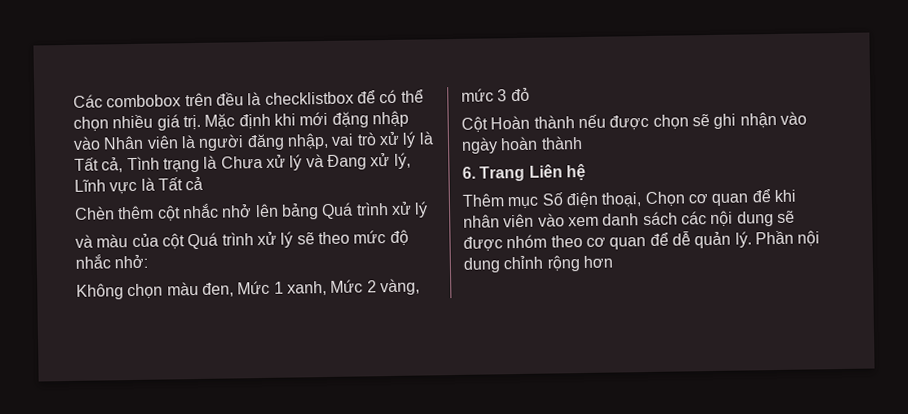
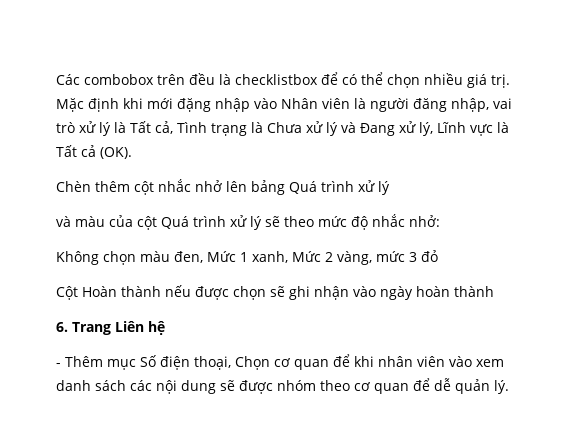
(204, 183) none -> [99,147,132,159] (OK).
(586, 172) none -> [56,363,61,367] -
[754,230,821,247] [463,255,613,273] Phần nội dung chỉnh rộng hơn -> (509, 387) none

